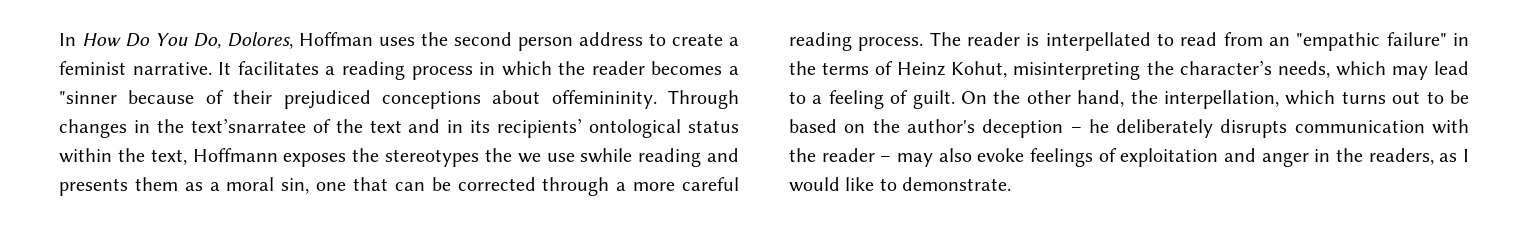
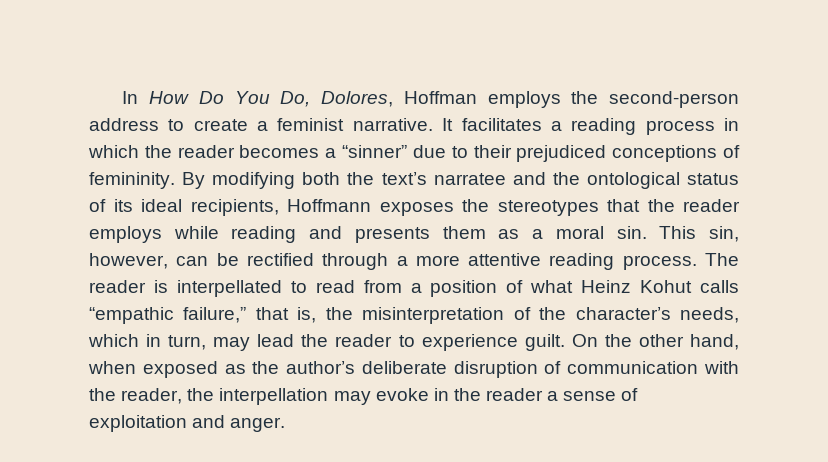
[379,32,573,51] uses the second person -> [487,91,739,108] employs the second-person
[59,90,739,109] [59,118,739,138] [59,148,633,167] "sinner because of their prejudiced conceptions about offemininity. Through changes in the text’snarratee of the text and in its recipients’ ontological status within the text, Hoffmann exposes the stereotypes the we use swhile -> [342,145,741,162] [89,172,740,189] [89,199,740,216] [89,226,219,243] “sinner” due to their prejudiced conceptions of femininity. By modifying both the text’s narratee and the ontological status of its ideal recipients, Hoffmann exposes the stereotypes that the reader employs while
[281,177,388,194] sin, one that -> [616,226,740,242] [89,253,168,269] sin. This sin, however,
[457,177,536,191] corrected -> [246,253,314,266] rectified
[682,177,739,191] careful -> [468,253,542,266] attentive
[1269,32,1469,51] [789,60,1470,80] [789,90,909,109] an "empathic failure" in the terms of Heinz Kohut, misinterpreting the character’s needs, which may lead to a feeling of -> [410,280,739,297] [89,307,740,324] [88,334,518,351] a position of what Heinz Kohut calls “empathic failure,” that is, the misinterpretation of the character’s needs, which in turn, may lead the reader to experience
[1130,90,1469,109] [789,119,1469,138] [789,148,1469,167] [789,177,1012,192] the interpellation, which turns out to be based on the author's deception – he deliberately disrupts communication with the reader – may also evoke feelings of exploitation and anger in the readers, as I would like to demonstrate. -> [88,361,739,378] [89,388,639,405] [89,415,286,432] when exposed as the author’s deliberate disruption of communication with the reader, the interpellation may evoke in the reader a sense of exploitation and anger.

